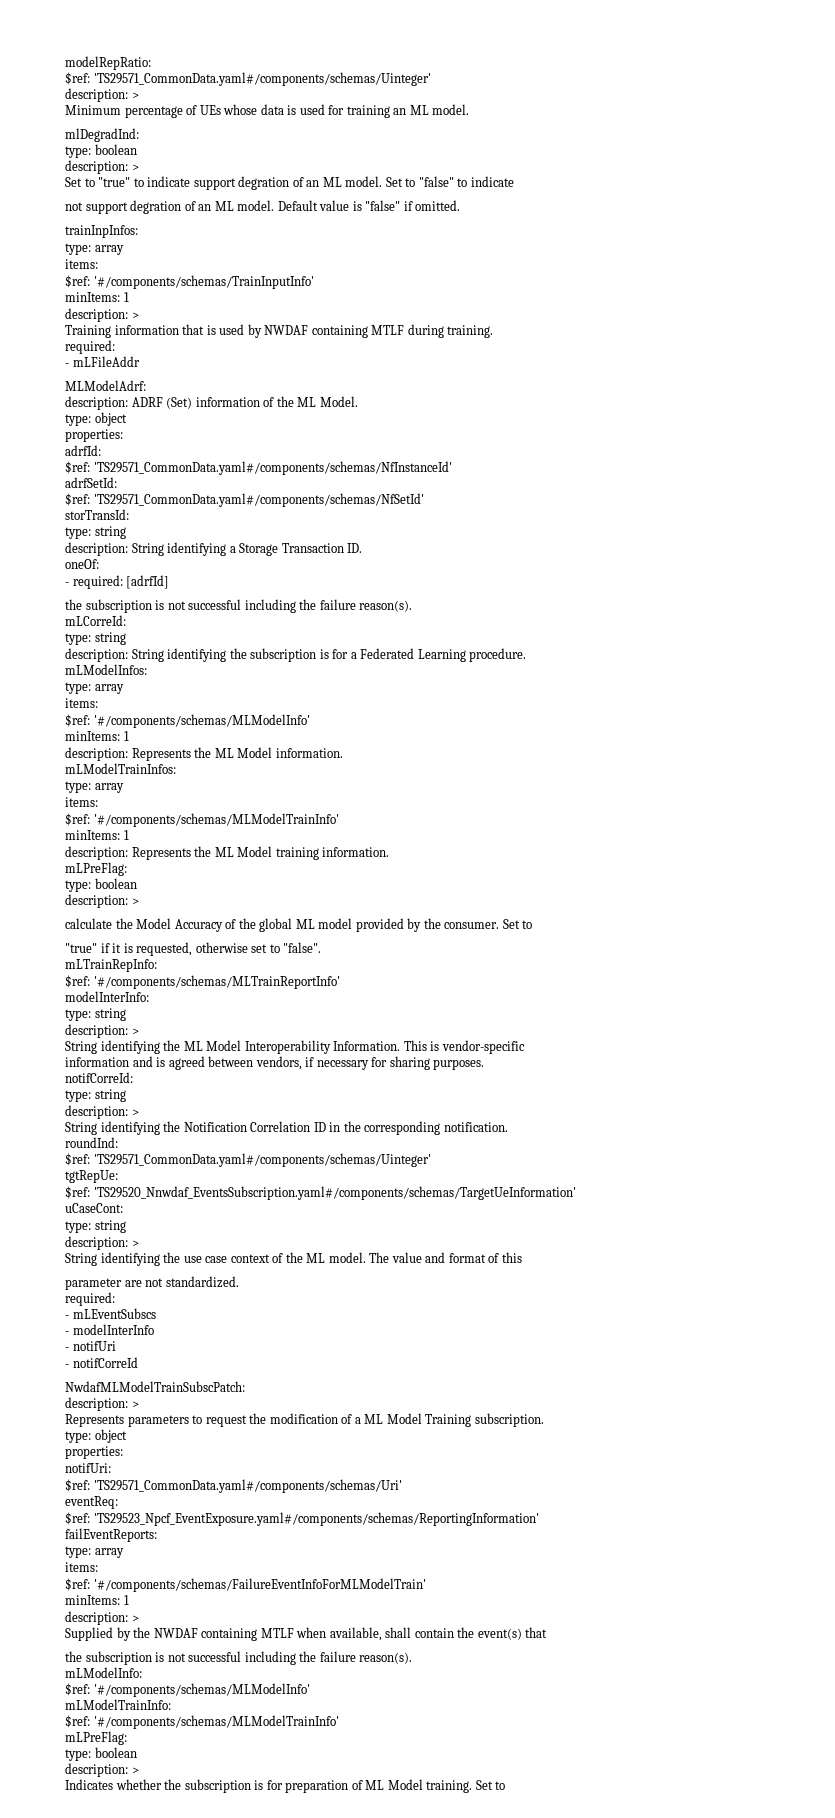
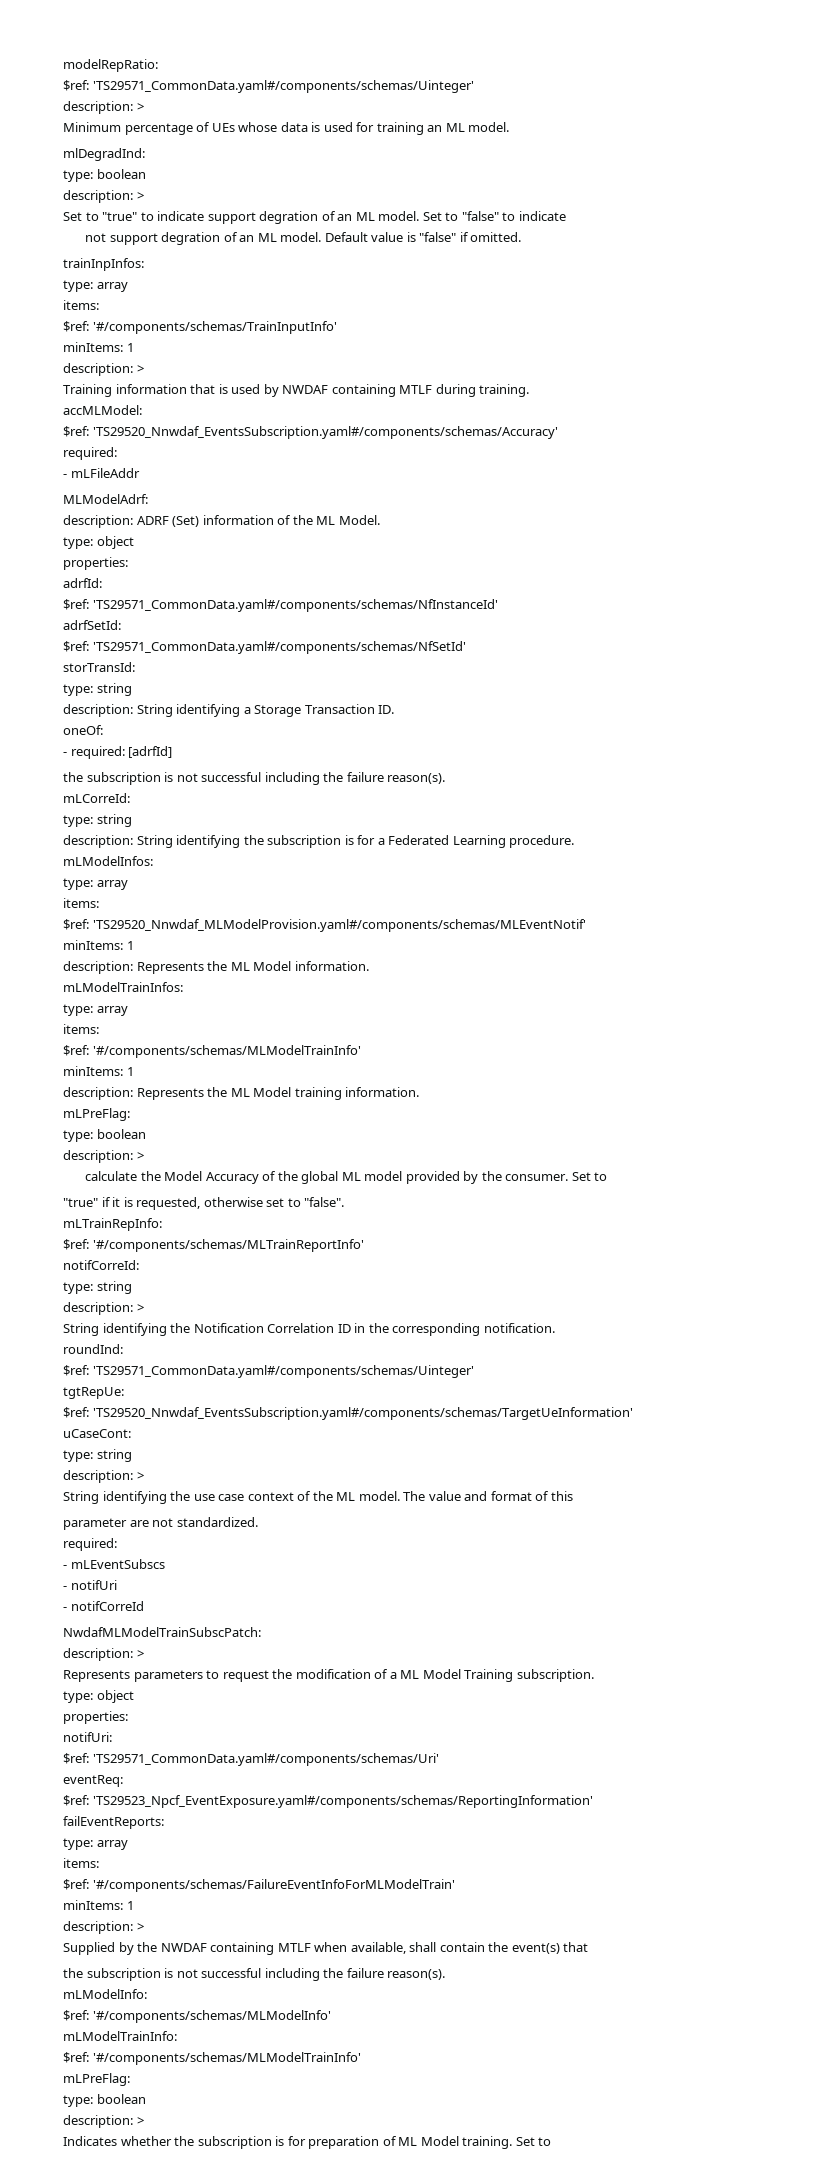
(494, 331) none -> [63,405,142,415] [63,426,558,439] // accMLModel: // $ref: 'TS29520_Nnwdaf_EventsSubscription.yaml#/components/schemas/Accuracy'
[93,714,310,728] '#/components/schemas/MLModelInfo' -> [92,919,586,932] 'TS29520_Nnwdaf_MLModelProvision.yaml#/components/schemas/MLEventNotif'
[65,991,149,1002] [65,1008,126,1021] [65,1024,139,1038] [65,1040,525,1054] [65,1056,485,1070] // modelInterInfo: // type: string // description: > // String identifying the ML Model Interoperability Information. This is vendor-specific // information and is agreed between vendors, if necessary for sharing purposes. -> (364, 1245) none
[65,1324,154,1335] // - modelInterInfo -> (165, 1564) none

